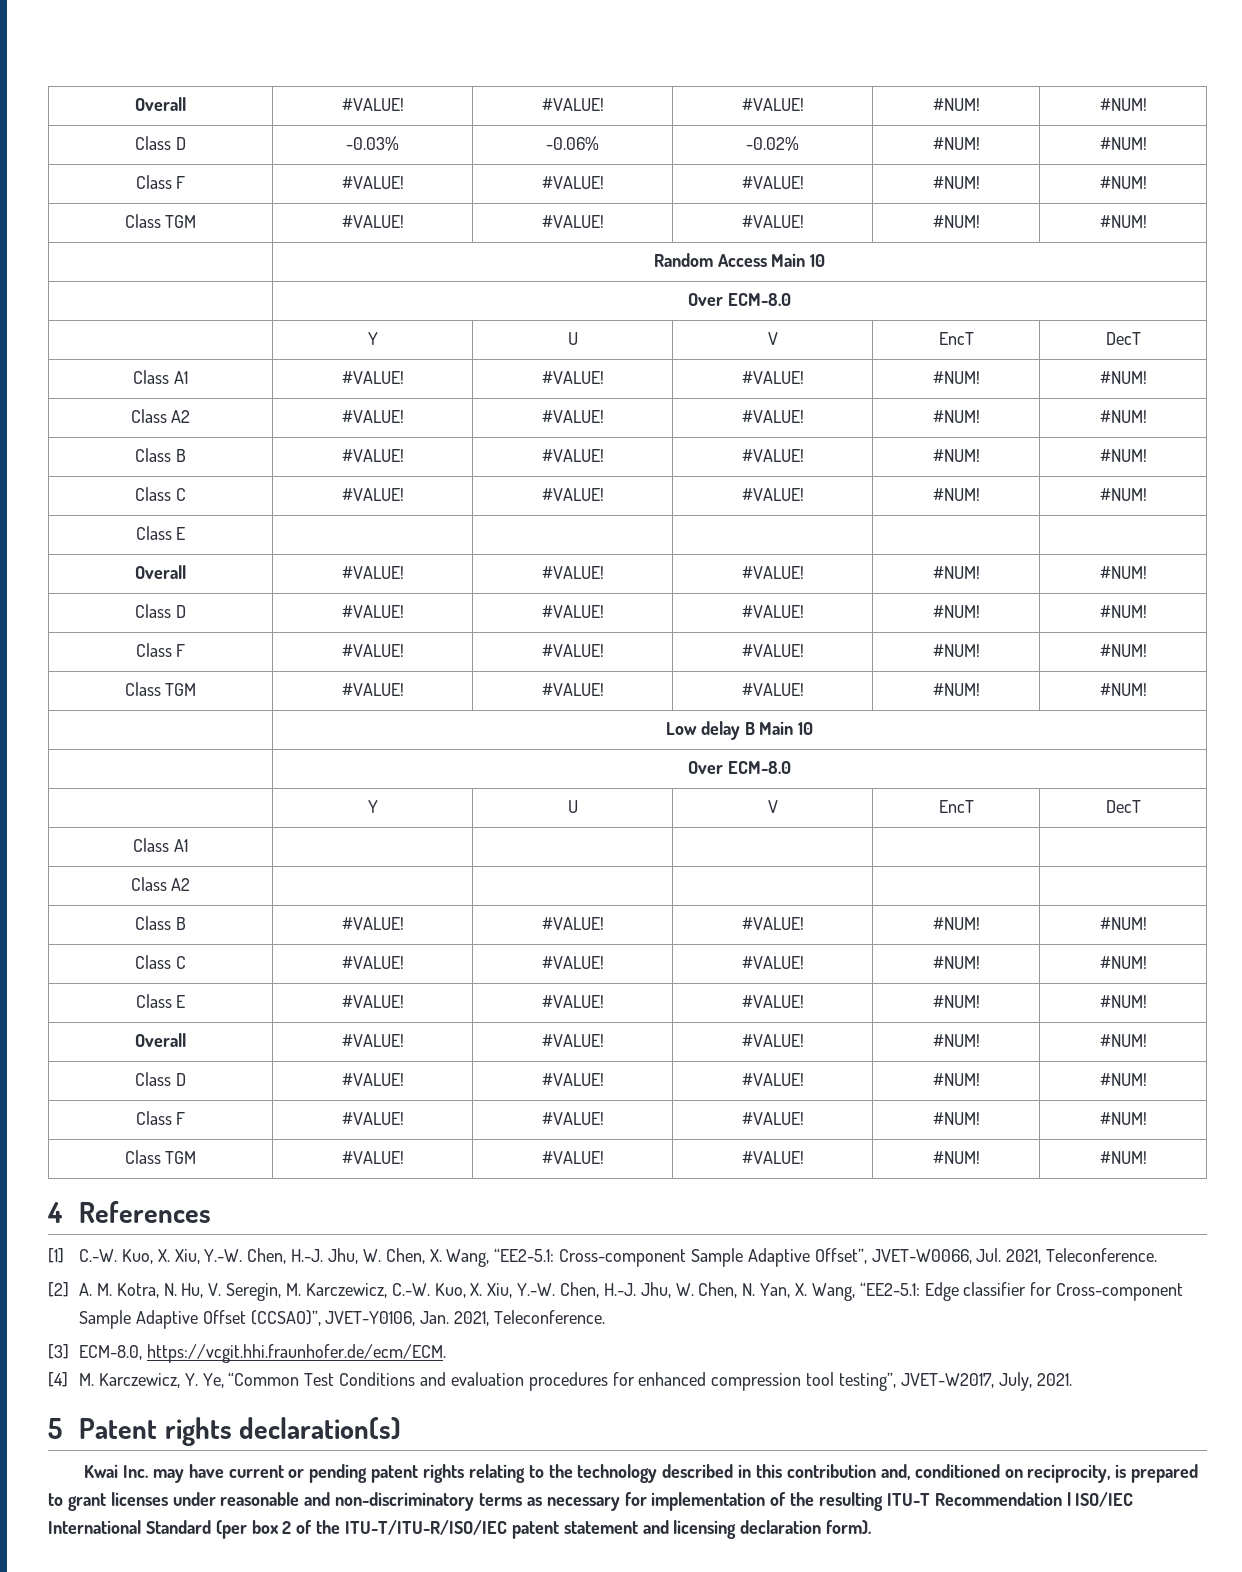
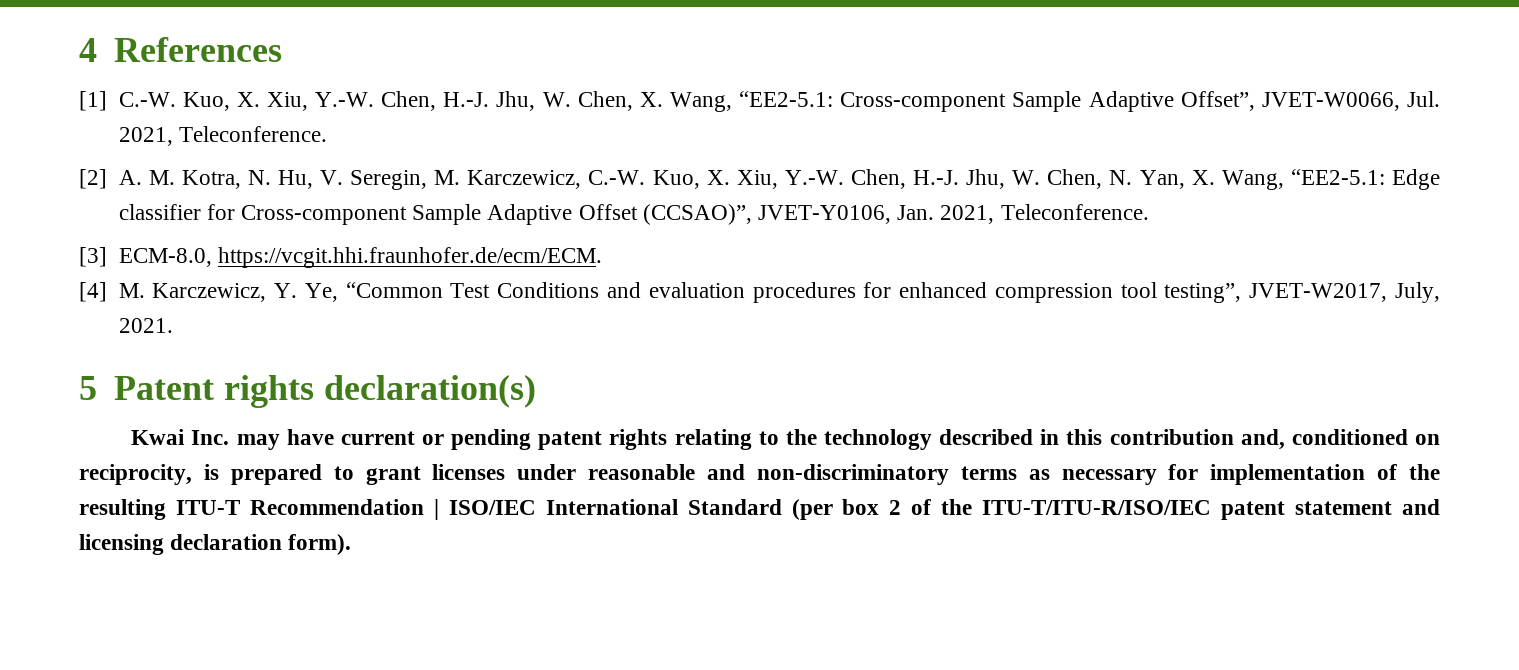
[135,97,186,111] [341,98,404,111] [541,98,604,111] [741,98,804,111] [932,98,980,111] [1099,98,1147,111] [135,136,186,150] [346,136,399,151] [546,136,599,151] [746,136,799,151] [932,137,980,150] [1099,137,1147,150] [135,175,186,189] [341,176,404,189] [541,176,604,189] [741,176,804,189] [932,176,980,189] [1099,176,1147,189] [124,214,197,228] [341,215,404,228] [541,215,604,228] [741,215,804,228] [932,215,980,228] [1099,215,1147,228] [653,253,826,267] [688,293,791,306] [367,332,378,345] [567,332,578,345] [767,332,778,345] [938,332,974,345] [1105,332,1141,345] [133,370,188,384] [341,371,404,384] [541,371,604,384] [741,371,804,384] [932,371,980,384] [1099,371,1147,384] [130,409,191,423] [341,410,404,423] [541,410,604,423] [741,410,804,423] [932,410,980,423] [1099,410,1147,423] [135,448,186,462] [341,449,404,462] [541,449,604,462] [741,449,804,462] [932,449,980,462] [1099,449,1147,462] [135,487,186,501] [341,488,404,501] [541,488,604,501] [741,488,804,501] [932,488,980,501] [1099,488,1147,501] [135,526,186,540] [135,565,186,579] [341,566,404,579] [541,566,604,579] [741,566,804,579] [932,566,980,579] [1099,566,1147,579] [135,604,186,618] [341,605,404,618] [541,605,604,618] [741,605,804,618] [932,605,980,618] [1099,605,1147,618] [135,643,186,657] [341,644,404,657] [541,644,604,657] [741,644,804,657] [932,644,980,657] [1099,644,1147,657] [124,682,197,696] [341,683,404,696] [541,683,604,696] [741,683,804,696] [932,683,980,696] [1099,683,1147,696] [665,721,814,740] [688,761,791,774] [367,800,378,813] [567,800,578,813] [767,800,778,813] [938,800,974,813] [1105,800,1141,813] [133,838,188,852] [130,877,191,891] [135,916,186,930] [341,917,404,930] [541,917,604,930] [741,917,804,930] [932,917,980,930] [1099,917,1147,930] [135,955,186,969] [341,956,404,969] [541,956,604,969] [741,956,804,969] [932,956,980,969] [1099,956,1147,969] [135,994,186,1008] [341,995,404,1008] [541,995,604,1008] [741,995,804,1008] [932,995,980,1008] [1099,995,1147,1008] [135,1033,186,1047] [341,1034,404,1047] [541,1034,604,1047] [741,1034,804,1047] [932,1034,980,1047] [1099,1034,1147,1047] [135,1072,186,1086] [341,1073,404,1086] [541,1073,604,1086] [741,1073,804,1086] [932,1073,980,1086] [1099,1073,1147,1086] [135,1111,186,1125] [341,1112,404,1125] [541,1112,604,1125] [741,1112,804,1125] [932,1112,980,1125] [1099,1112,1147,1125] [124,1150,197,1164] [341,1151,404,1164] [541,1151,604,1164] [741,1151,804,1164] [932,1151,980,1164] [1099,1151,1147,1164] Overall | #VALUE! | #VALUE! | #VALUE! | #NUM! | #NUM! // Class D | -0.03% | -0.06% | -0.02% | #NUM! | #NUM! // Class F | #VALUE! | #VALUE! | #VALUE! | #NUM! | #NUM! // Class TGM | #VALUE! | #VALUE! | #VALUE! | #NUM! | #NUM! // | Random Access Main 10 // | Over ECM-8.0 // | Y | U | V | EncT | DecT // Class A1 | #VALUE! | #VALUE! | #VALUE! | #NUM! | #NUM! // Class A2 | #VALUE! | #VALUE! | #VALUE! | #NUM! | #NUM! // Class B | #VALUE! | #VALUE! | #VALUE! | #NUM! | #NUM! // Class C | #VALUE! | #VALUE! | #VALUE! | #NUM! | #NUM! // Class E | | | | | // Overall | #VALUE! | #VALUE! | #VALUE! | #NUM! | #NUM! // Class D | #VALUE! | #VALUE! | #VALUE! | #NUM! | #NUM! // Class F | #VALUE! | #VALUE! | #VALUE! | #NUM! | #NUM! // Class TGM | #VALUE! | #VALUE! | #VALUE! | #NUM! | #NUM! // | Low delay B Main 10 // | Over ECM-8.0 // | Y | U | V | EncT | DecT // Class A1 | | | | | // Class A2 | | | | | // Class B | #VALUE! | #VALUE! | #VALUE! | #NUM! | #NUM! // Class C | #VALUE! | #VALUE! | #VALUE! | #NUM! | #NUM! // Class E | #VALUE! | #VALUE! | #VALUE! | #NUM! | #NUM! // Overall | #VALUE! | #VALUE! | #VALUE! | #NUM! | #NUM! // Class D | #VALUE! | #VALUE! | #VALUE! | #NUM! | #NUM! // Class F | #VALUE! | #VALUE! | #VALUE! | #NUM! | #NUM! // Class TGM | #VALUE! | #VALUE! | #VALUE! | #NUM! | #NUM! // -> (79, 50) none

